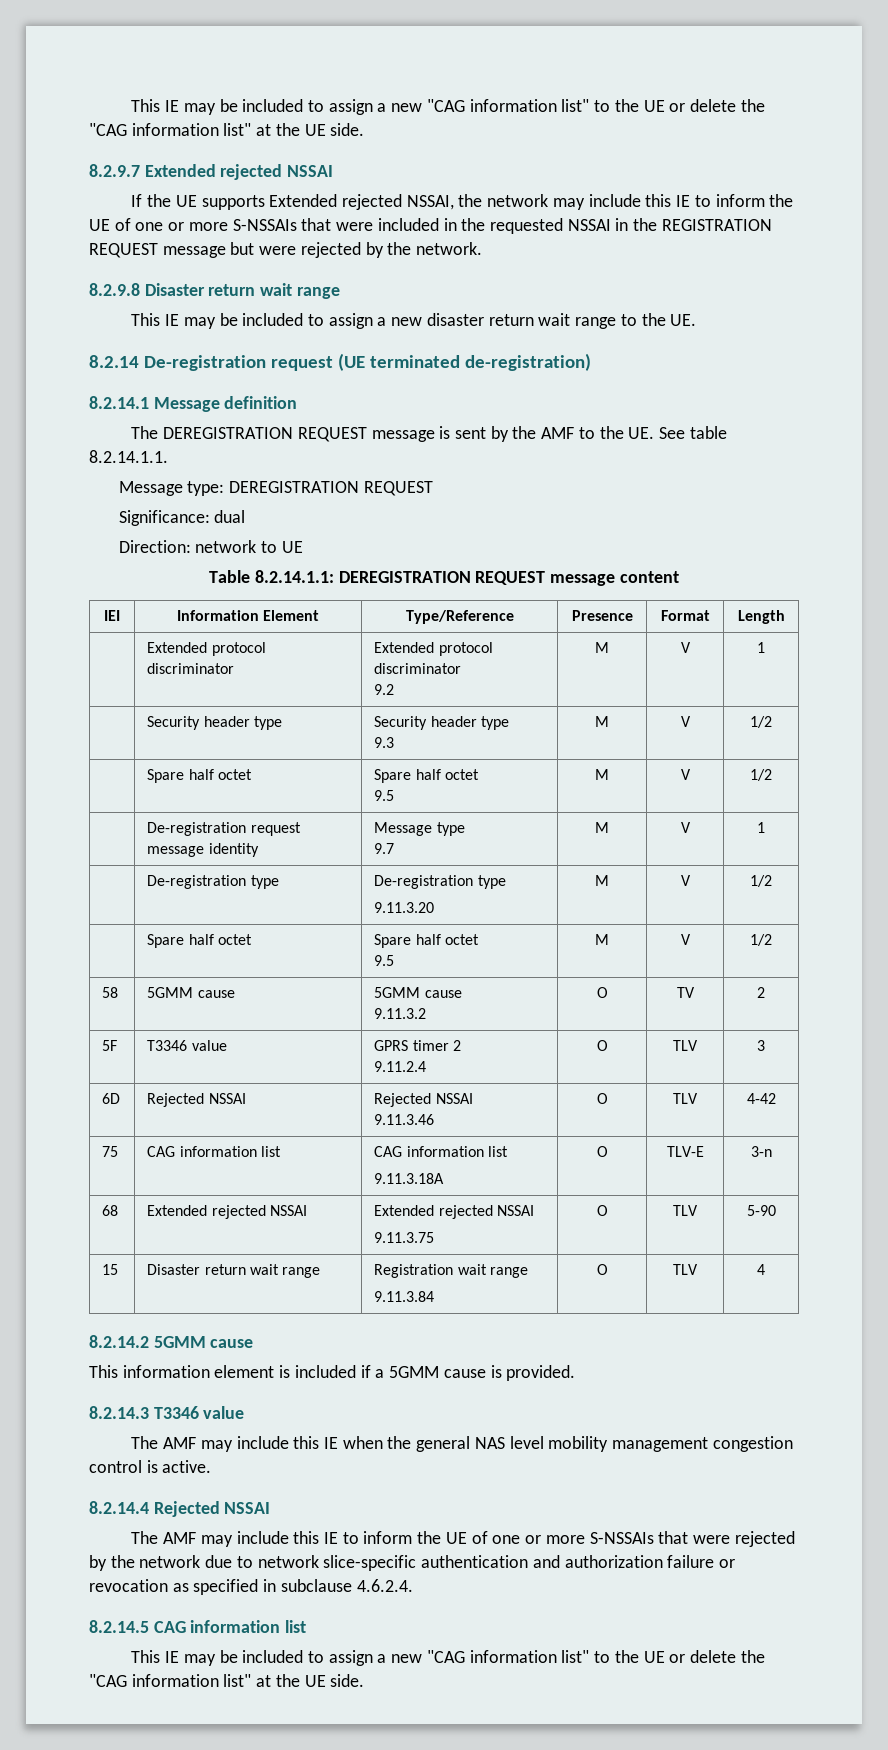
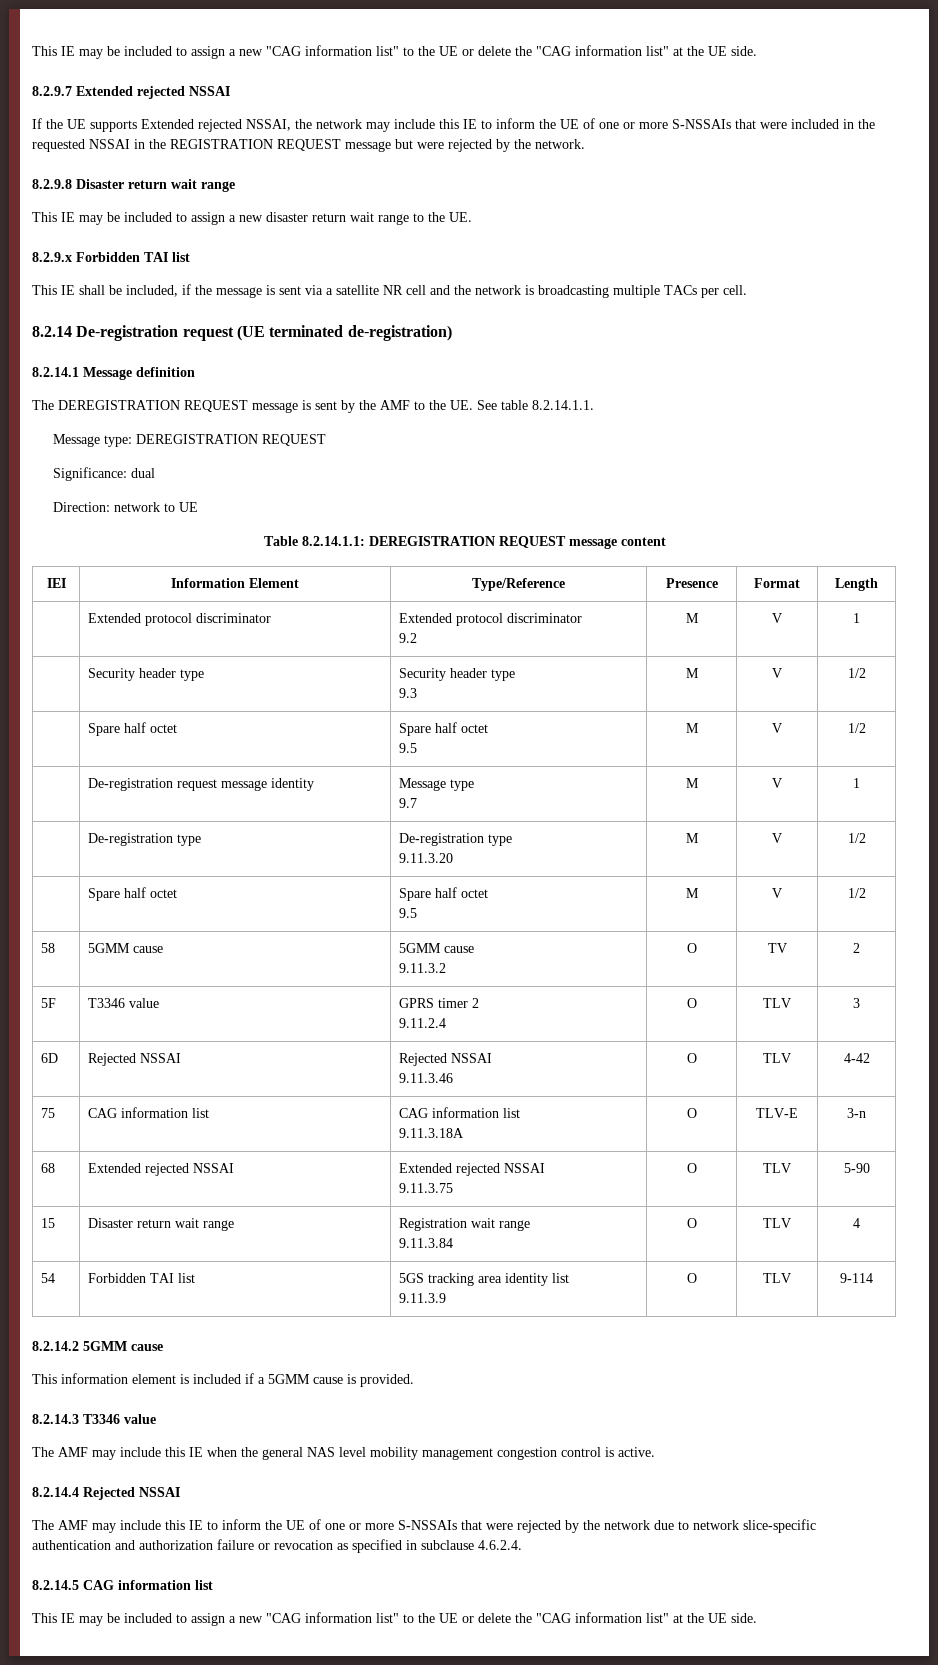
(697, 320) none -> [32,252,190,262] [32,284,747,298] // 8.2.9.x Forbidden TAI list // This IE shall be included, if the message is sent via a satellite NR cell and the network is broadcasting multiple TACs per cell.
(765, 1269) none -> [41,1273,56,1283] [88,1273,196,1283] [399,1273,570,1286] [399,1293,447,1303] [686,1273,697,1283] [763,1273,791,1283] [840,1273,873,1283] // 54 | Forbidden TAI list | 5GS tracking area identity list // 9.11.3.9 | O | TLV | 9-114

